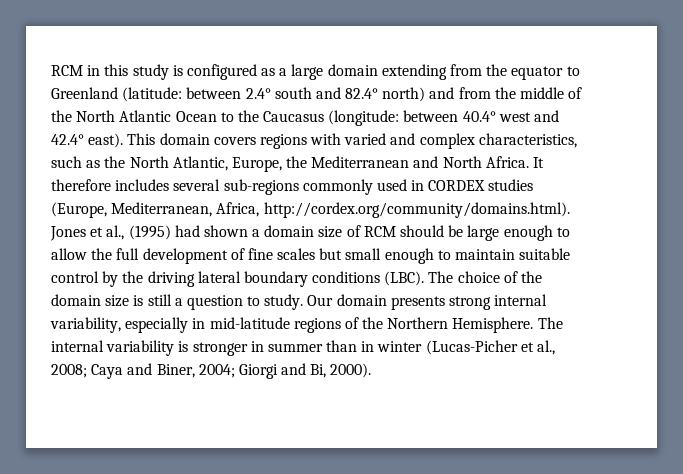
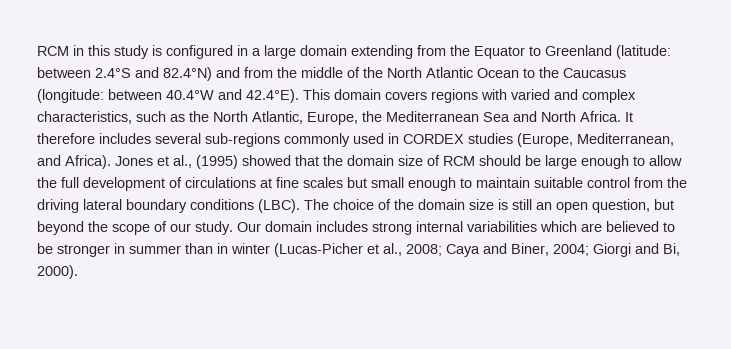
[261,68,276,76] as -> [237,45,248,56] in
[511,66,564,80] equator -> [474,46,525,59] Equator
[245,87,426,102] 2.4° south and 82.4° north) -> [95,67,212,81] 2.4°S and 82.4°N)
[462,110,560,122] [51,133,124,148] 40.4° west and 42.4° east). -> [166,89,299,103] 40.4°W and 42.4°E).
(410, 162) none -> [483,112,510,122] Sea
[216,202,570,218] Africa, http://cordex.org/community/domains.html). -> [37,155,111,169] and Africa).
[174,225,261,237] had shown a -> [242,155,343,166] showed that the
(245, 254) none -> [185,177,272,188] circulations at
[102,271,119,287] by -> [634,177,663,188] from
[174,295,261,310] a question to -> [536,199,674,213] [37,221,191,235] an open question, but beyond the scope of our
[390,296,445,310] presents -> [316,221,368,232] includes
[50,317,563,333] [51,340,189,356] variability, especially in mid-latitude regions of the Northern Hemisphere. The internal variability is -> [467,221,675,232] [37,243,53,254] variabilities which are believed to be

